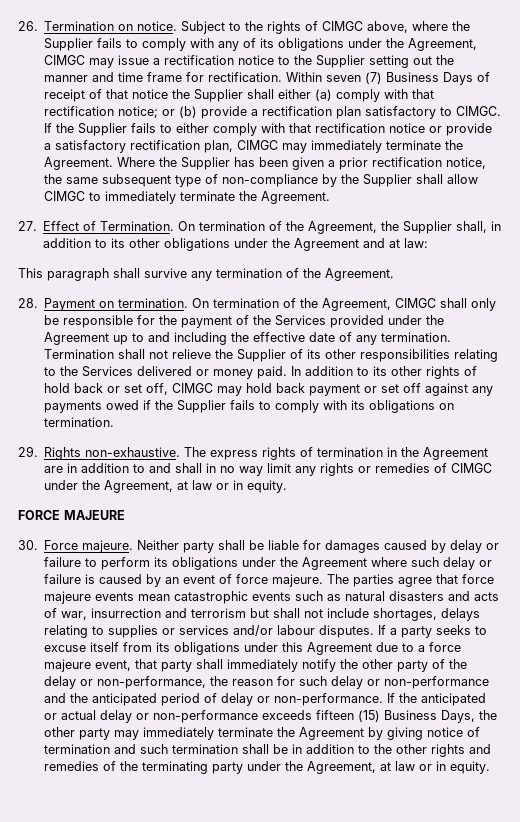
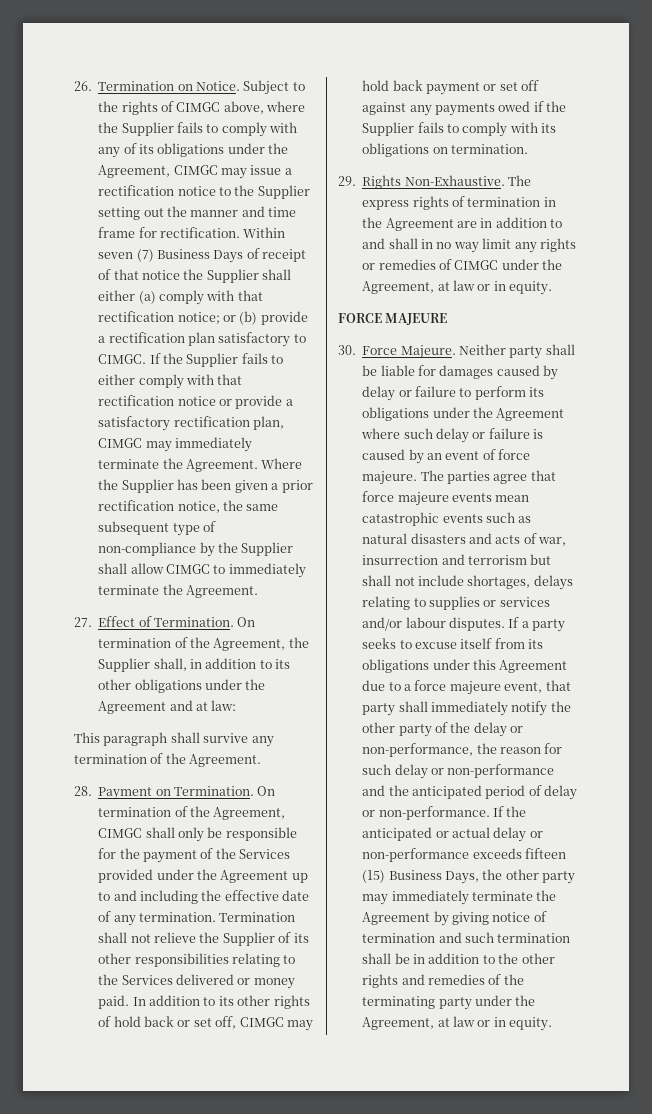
[137,21,178,31] notice. -> [196,81,240,91] Notice.
[118,298,189,308] termination. -> [174,786,254,796] Termination.
[85,447,181,457] non-exhaustive. -> [404,175,505,186] Non-Exhaustive.
[82,540,134,553] majeure. -> [400,345,456,359] Majeure.

